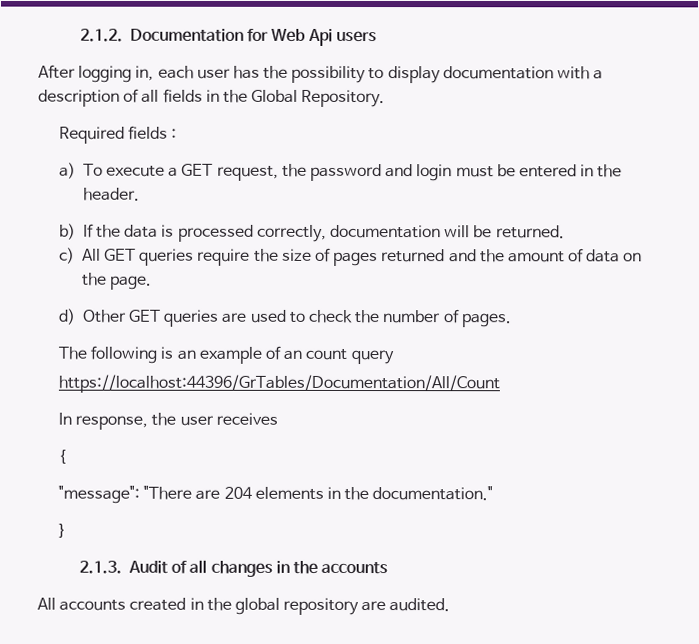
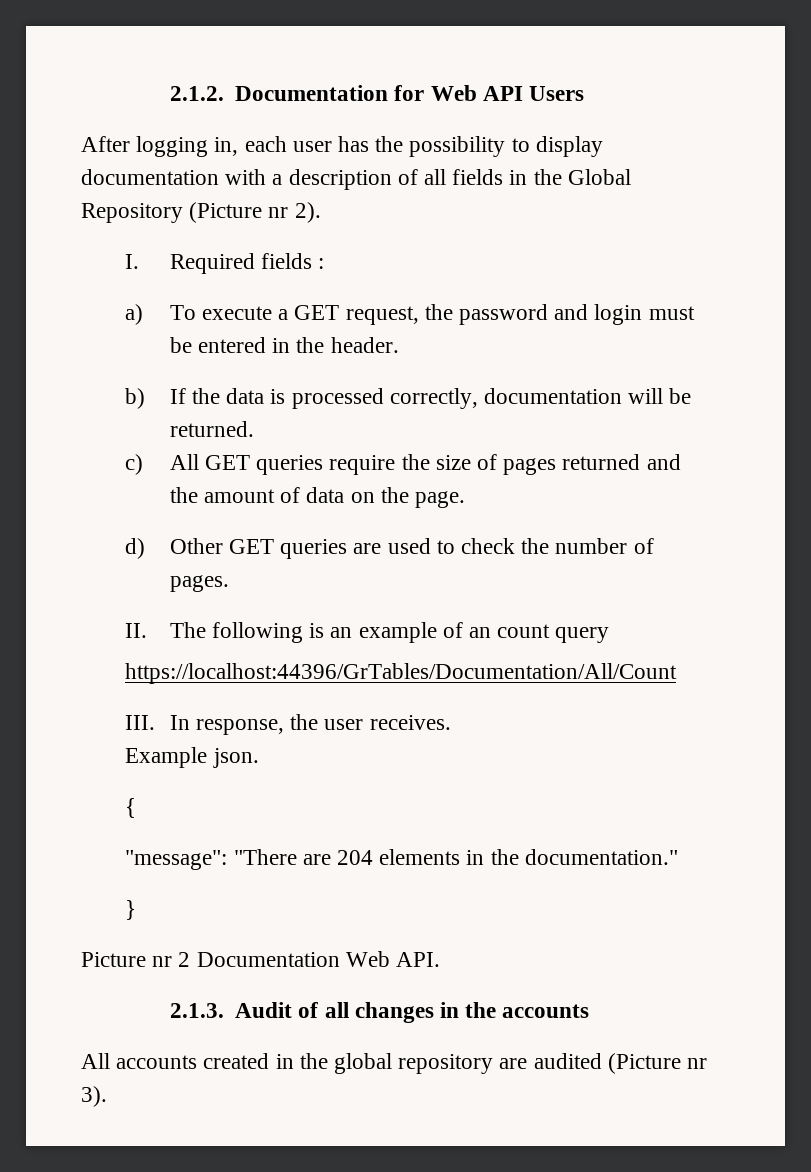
[307,28,377,46] Api users -> [482,86,585,101] API Users
[301,89,386,108] Repository. // -> [81,202,321,223] [125,254,140,269] Repository (Picture nr 2). // I.
(512, 320) none -> [125,623,148,638] II.
(501, 384) none -> [125,715,156,730] III.
[215,412,278,425] receives -> [369,715,451,730] [125,747,259,768] receives. // Example json.
(67, 530) none -> [81,951,441,967] // Picture nr 2 Documentation Web API.
[389,598,451,612] audited. -> [533,1053,708,1074] [81,1086,107,1107] audited (Picture nr 3).

